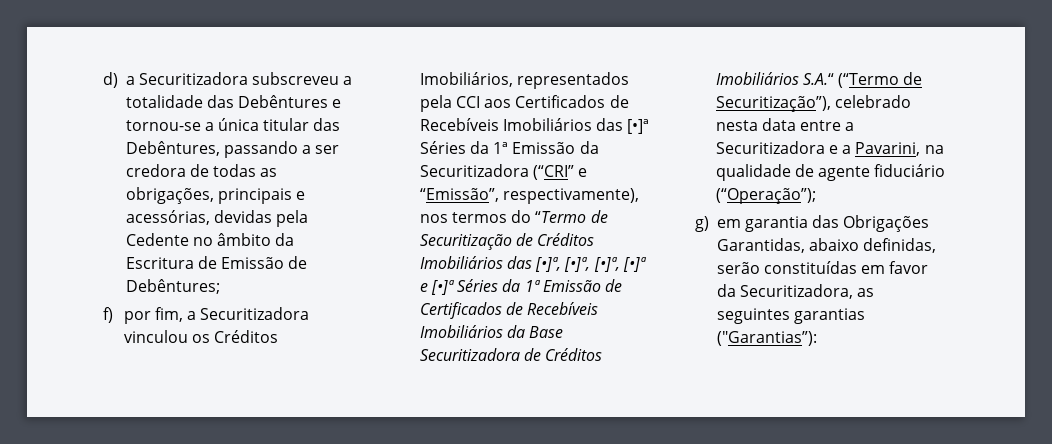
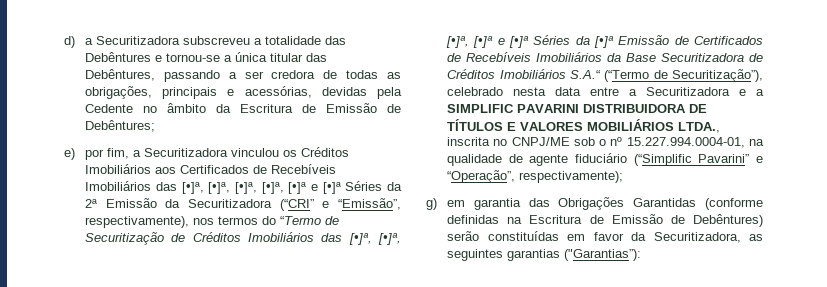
[103,307,113,323] f) -> [64,148,75,160] e)
[419,72,629,89] [419,95,480,112] Imobiliários, representados pela CCI -> [85,164,152,174] Imobiliários
[627,119,650,134] [419,141,509,154] [•]ª Séries da 1ª -> [181,181,403,194] [85,199,98,208] [•]ª, [•]ª, [•]ª, [•]ª, [•]ª e [•]ª Séries da 2ª
[524,280,541,292] 1ª -> [594,36,615,48] [•]ª
[855,142,921,156] Pavarini, -> [447,104,708,113] [447,119,721,133] [447,137,745,148] SIMPLIFIC PAVARINI DISTRIBUIDORA DE TÍTULOS E VALORES MOBILIÁRIOS LTDA., inscrita no CNPJ/ME sob o nº 15.227.994.0004-01,
[715,188,816,204] (“Operação”); -> [633,154,763,166] [447,170,624,183] (“Simplific Pavarini” e “Operação”, respectivamente);
[716,238,937,253] Garantidas, abaixo definidas, -> [633,198,763,210] [447,214,763,227] Garantidas (conforme definidas na Escritura de Emissão de Debêntures)

